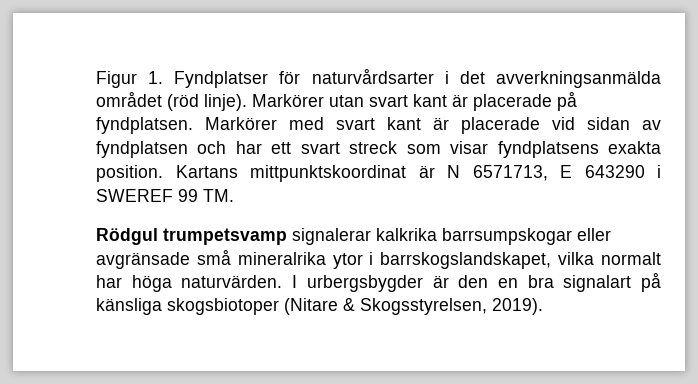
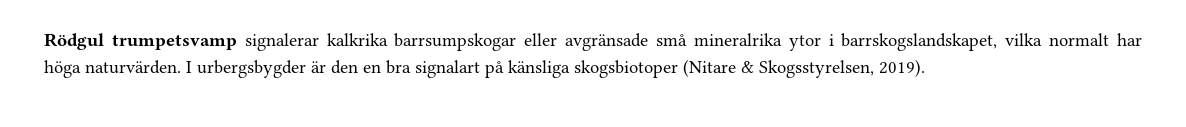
[96,68,661,88] [96,91,577,111] [96,117,661,134] [96,141,662,158] [96,165,661,182] [96,189,234,202] Figur 1. Fyndplatser för naturvårdsarter i det avverkningsanmälda området (röd linje). Markörer utan svart kant är placerade på fyndplatsen. Markörer med svart kant är placerade vid sidan av fyndplatsen och har ett svart streck som visar fyndplatsens exakta position. Kartans mittpunktskoordinat är N 6571713, E 643290 i SWEREF 99 TM. // -> (44, 41) none

